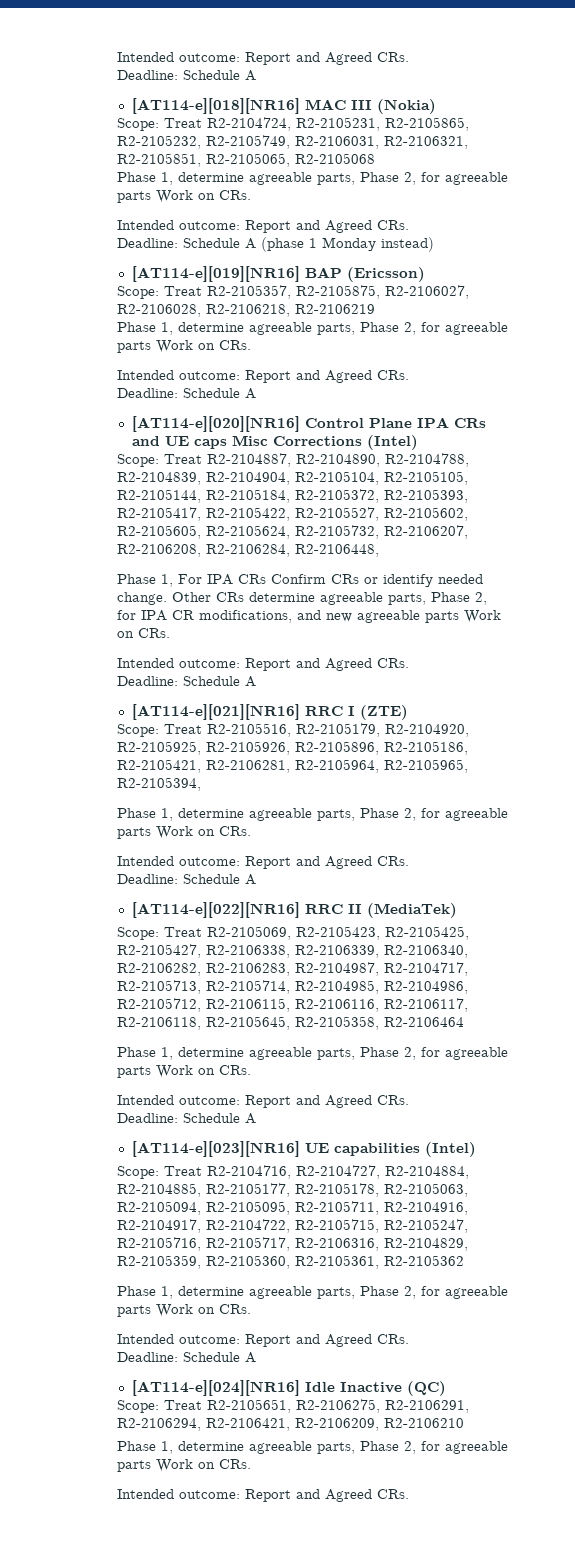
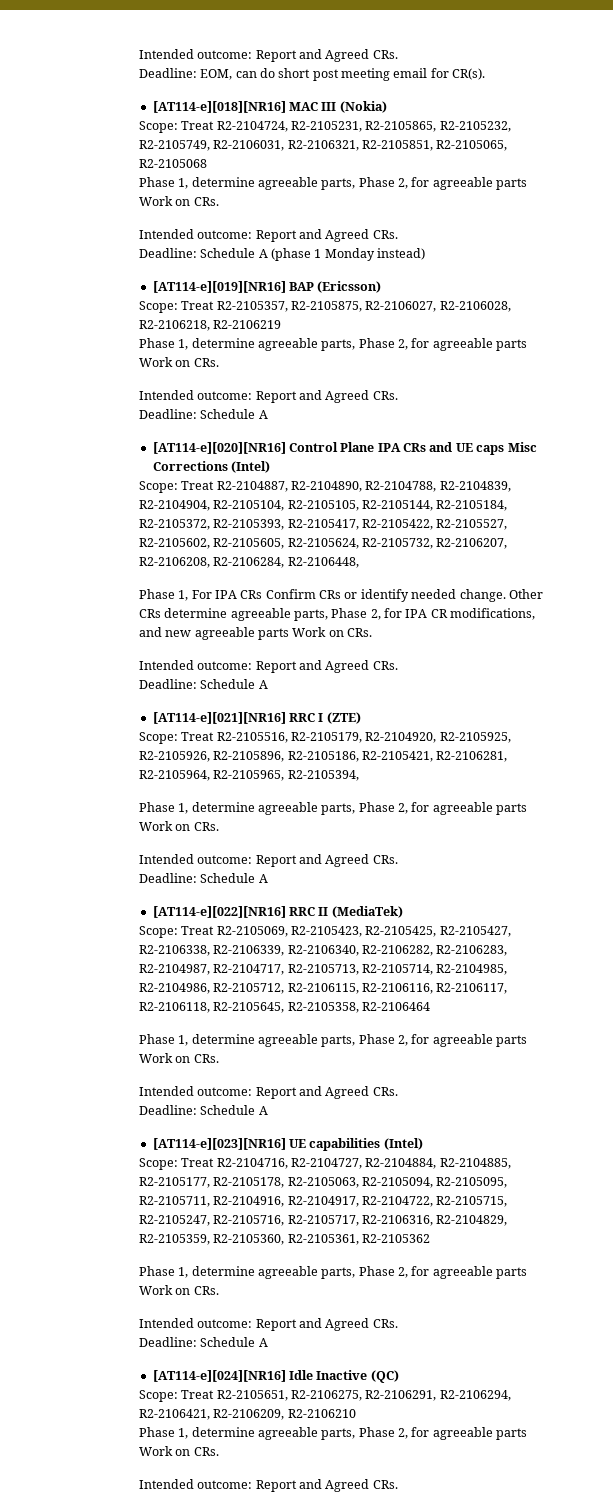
[116,52,409,65] [116,70,256,81] Intended outcome: Report and Agreed CRs. // Deadline: Schedule A -> [138,49,398,62] [138,68,486,81] Intended outcome: Report and Agreed CRs. // Deadline: EOM, can do short post meeting email for CR(s).

